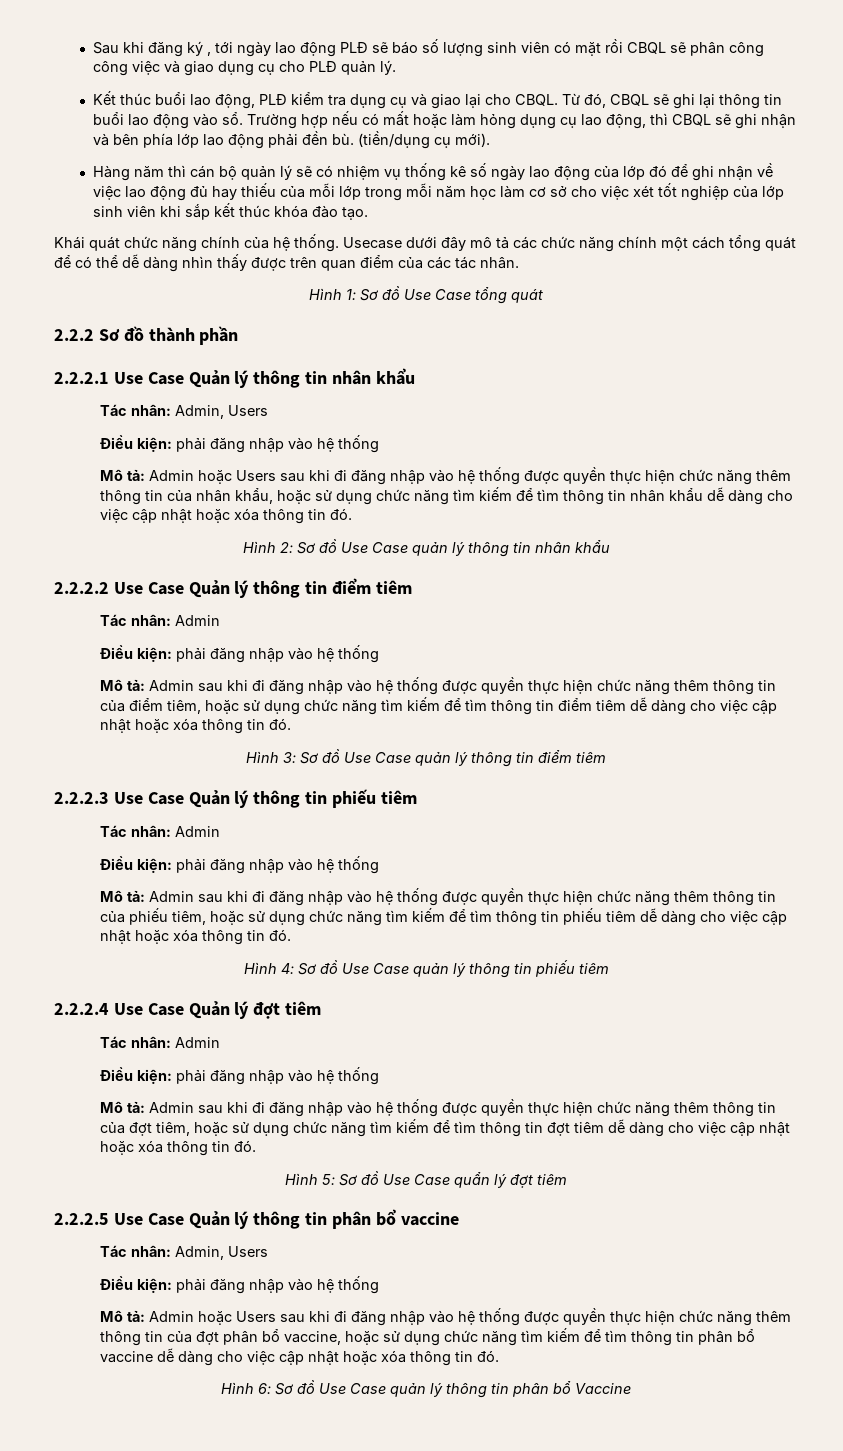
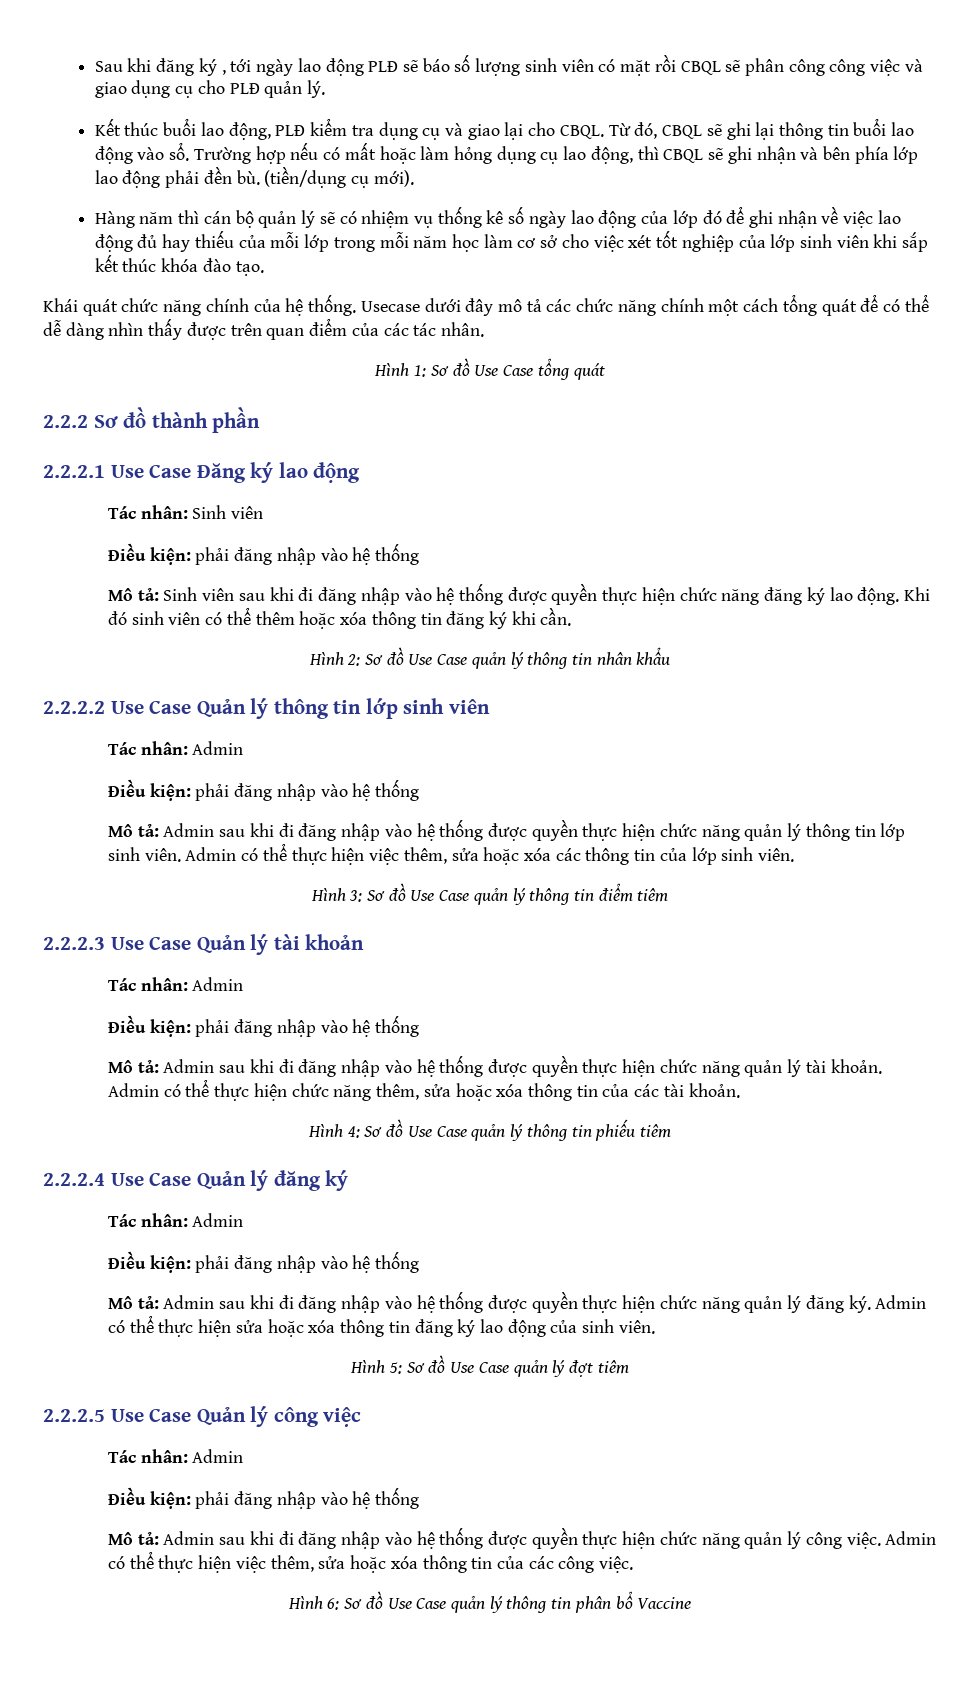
[188,368,415,388] [100,404,269,419] Quản lý thông tin nhân khẩu // Tác nhân: Admin, Users -> [196,462,361,483] [108,505,264,519] Đăng ký lao động // Tác nhân: Sinh viên
[149,470,277,484] Admin hoặc Users -> [163,587,235,601] Sinh viên
[756,470,792,481] [100,487,794,505] [100,508,353,524] thêm thông tin của nhân khẩu, hoặc sử dụng chức năng tìm kiếm để tìm thông tin nhân khẩu dễ dàng cho việc cập nhật hoặc xóa thông tin đó. -> [764,587,930,605] [108,607,572,629] đăng ký lao động. Khi đó sinh viên có thể thêm hoặc xóa thông tin đăng ký khi cần.
[332,578,412,594] điểm tiêm -> [365,698,490,719] lớp sinh viên
[674,680,777,695] [100,697,778,715] [100,718,292,734] thêm thông tin của điểm tiêm, hoặc sử dụng chức năng tìm kiếm để tìm thông tin điểm tiêm dễ dàng cho việc cập nhật hoặc xóa thông tin đó. -> [744,823,906,841] [108,843,795,865] quản lý thông tin lớp sinh viên. Admin có thể thực hiện việc thêm, sửa hoặc xóa các thông tin của lớp sinh viên.
[253,789,417,808] thông tin phiếu tiêm -> [273,934,365,950] tài khoản
[674,891,777,906] [100,908,788,926] [100,929,292,945] thêm thông tin của phiếu tiêm, hoặc sử dụng chức năng tìm kiếm để tìm thông tin phiếu tiêm dễ dàng cho việc cập nhật hoặc xóa thông tin đó. -> [744,1059,882,1077] [108,1079,740,1101] quản lý tài khoản. Admin có thể thực hiện chức năng thêm, sửa hoặc xóa thông tin của các tài khoản.
[253,1001,322,1019] đợt tiêm -> [273,1170,349,1191] đăng ký
[674,1102,777,1117] [100,1119,791,1137] [100,1140,257,1156] thêm thông tin của đợt tiêm, hoặc sử dụng chức năng tìm kiếm để tìm thông tin đợt tiêm dễ dàng cho việc cập nhật hoặc xóa thông tin đó. -> [744,1295,927,1313] [108,1315,655,1337] quản lý đăng ký. Admin có thể thực hiện sửa hoặc xóa thông tin đăng ký lao động của sinh viên.
[454,1172,490,1188] quẩn -> [513,1360,548,1377] quản
[253,1209,459,1229] [100,1245,269,1260] thông tin phân bổ vaccine // Tác nhân: Admin, Users -> [273,1407,362,1427] [108,1449,244,1463] công việc // Tác nhân: Admin
[198,1311,277,1325] hoặc Users -> (215, 1538) none
[756,1311,792,1322] [100,1328,756,1346] [100,1348,500,1366] thêm thông tin của đợt phân bổ vaccine, hoặc sử dụng chức năng tìm kiếm để tìm thông tin phân bổ vaccine dễ dàng cho việc cập nhật hoặc xóa thông tin đó. -> [744,1531,937,1549] [108,1551,634,1573] quản lý công việc. Admin có thể thực hiện việc thêm, sửa hoặc xóa thông tin của các công việc.

